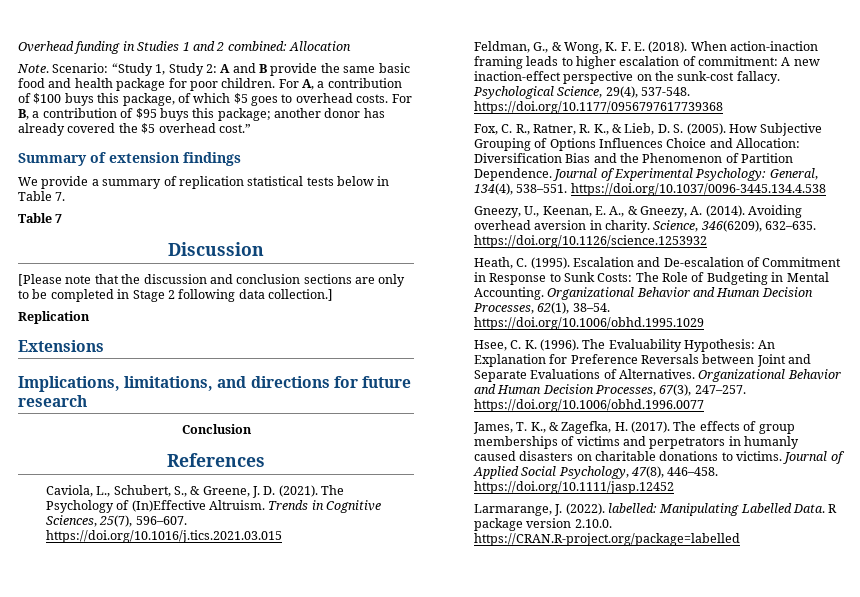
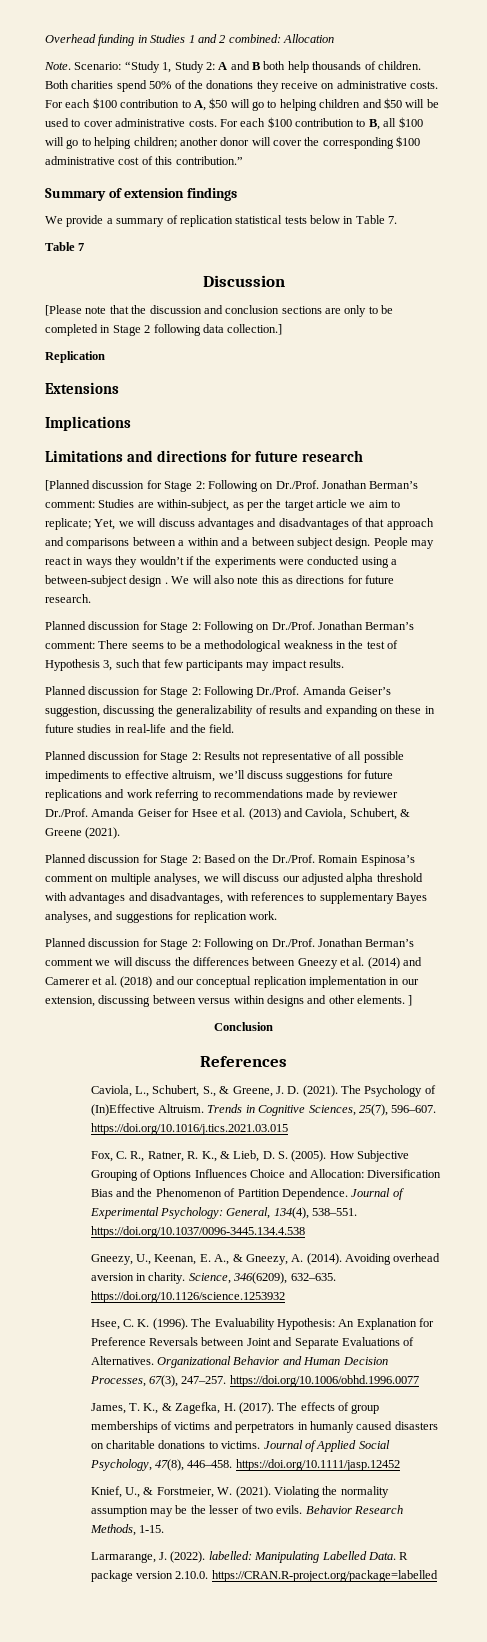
[270,63,410,76] [18,78,402,91] [18,93,412,106] [18,108,385,121] [18,123,251,136] provide the same basic food and health package for poor children. For A, a contribution of $100 buys this package, of which $5 goes to overhead costs. For B, a contribution of $95 buys this package; another donor has already covered the $5 overhead cost.” -> [263,61,421,73] [45,80,439,92] [45,98,439,111] [45,117,423,130] [45,136,421,149] [45,156,243,165] both help thousands of children. Both charities spend 50% of the donations they receive on administrative costs. For each $100 contribution to A, $50 will go to helping children and $50 will be used to cover administrative costs. For each $100 contribution to B, all $100 will go to helping children; another donor will cover the corresponding $100 administrative cost of this contribution.”
[18,376,214,392] Implications, limitations, -> [45,416,131,431] [45,450,123,462] Implications // Limitations
(87, 401) none -> [45,480,419,492] [45,499,401,511] [45,518,434,530] [45,537,435,549] [45,556,398,568] [45,575,395,587] [45,594,91,603] [45,621,415,633] [45,640,399,652] [45,659,344,671] [45,686,391,698] [45,705,435,717] [45,724,235,733] [45,751,404,763] [45,770,393,782] [45,789,398,801] [45,808,411,820] [45,827,121,839] [45,854,415,866] [45,873,423,885] [45,892,427,904] [45,911,277,923] [45,938,415,950] [45,957,423,969] [45,976,419,988] [45,995,413,1007] // [Planned discussion for Stage 2: Following on Dr./Prof. Jonathan Berman’s comment: Studies are within-subject, as per the target article we aim to replicate; Yet, we will discuss advantages and disadvantages of that approach and comparisons between a within and a between subject design. People may react in ways they wouldn’t if the experiments were conducted using a between-subject design . We will also note this as directions for future research. // Planned discussion for Stage 2: Following on Dr./Prof. Jonathan Berman’s comment: There seems to be a methodological weakness in the test of Hypothesis 3, such that few participants may impact results. // Planned discussion for Stage 2: Following Dr./Prof. Amanda Geiser’s suggestion, discussing the generalizability of results and expanding on these in future studies in real-life and the field. // Planned discussion for Stage 2: Results not representative of all possible impediments to effective altruism, we’ll discuss suggestions for future replications and work referring to recommendations made by reviewer Dr./Prof. Amanda Geiser for Hsee et al. (2013) and Caviola, Schubert, & Greene (2021). // Planned discussion for Stage 2: Based on the Dr./Prof. Romain Espinosa’s comment on multiple analyses, we will discuss our adjusted alpha threshold with advantages and disadvantages, with references to supplementary Bayes analyses, and suggestions for replication work. // Planned discussion for Stage 2: Following on Dr./Prof. Jonathan Berman’s comment we will discuss the differences between Gneezy et al. (2014) and Camerer et al. (2018) and our conceptual replication implementation in our extension, discussing between versus within designs and other elements. ]
[473,41,819,54] [473,56,820,69] [473,71,780,84] [472,86,690,99] [473,101,723,114] // Feldman, G., & Wong, K. F. E. (2018). When action-inaction framing leads to higher escalation of commitment: A new inaction-effect perspective on the sunk-cost fallacy. Psychological Science, 29(4), 537-548. https://doi.org/10.1177/0956797617739368 -> (288, 1129) none
[473,257,842,269] [473,272,829,285] [473,287,813,300] [472,302,610,314] [473,317,704,330] // Heath, C. (1995). Escalation and De-escalation of Commitment in Response to Sunk Costs: The Role of Budgeting in Mental Accounting. Organizational Behavior and Human Decision Processes, 62(1), 38–54. https://doi.org/10.1006/obhd.1995.1029 -> (285, 1297) none
(674, 487) none -> [90,1486,389,1498] [90,1505,404,1517] [89,1524,165,1536] // Knief, U., & Forstmeier, W. (2021). Violating the normality assumption may be the lesser of two evils. Behavior Research Methods, 1-15.

